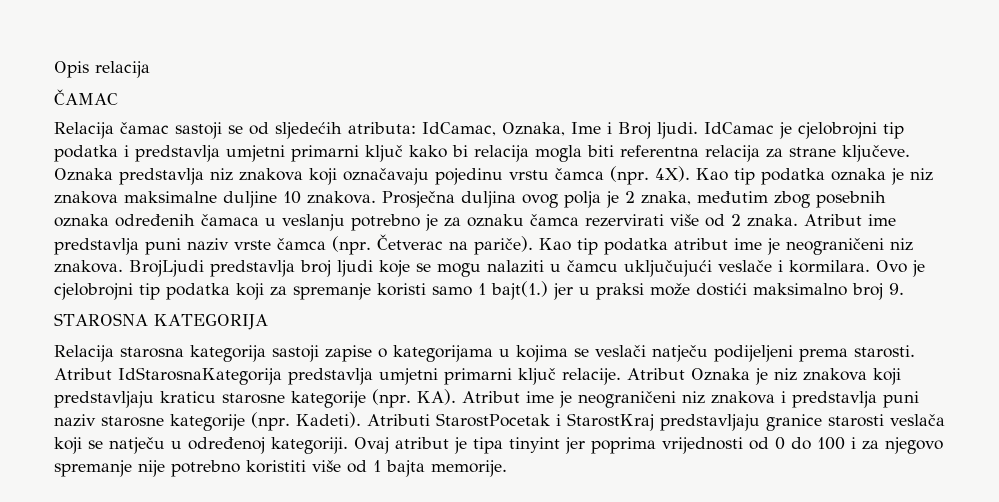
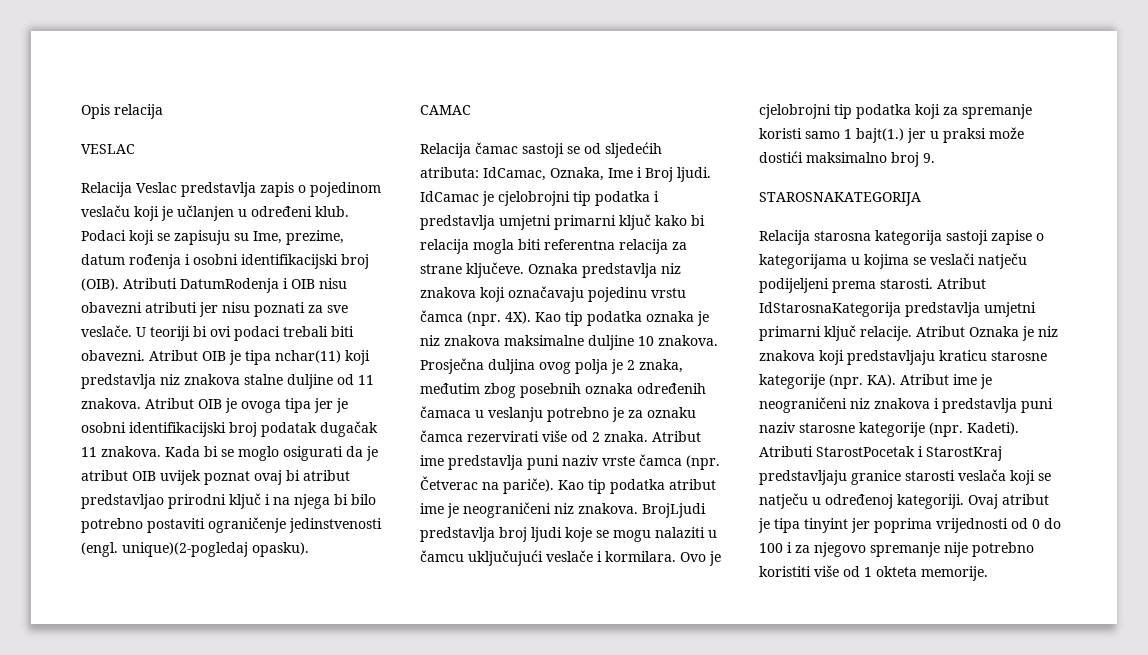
[54,89,118,105] ČAMAC -> [81,144,135,154] [81,182,381,197] [81,205,349,221] [81,230,344,245] [81,254,369,269] [81,278,347,293] [81,302,348,317] [81,325,354,341] [81,350,370,365] [81,374,374,389] [81,398,348,413] [81,421,378,437] [81,446,378,461] [81,470,350,485] [81,493,376,509] [81,517,382,533] [81,542,309,557] [420,105,471,115] VESLAC // Relacija Veslac predstavlja zapis o pojedinom veslaču koji je učlanjen u određeni klub. Podaci koji se zapisuju su Ime, prezime, datum rođenja i osobni identifikacijski broj (OIB). Atributi DatumRodenja i OIB nisu obavezni atributi jer nisu poznati za sve veslače. U teoriji bi ovi podaci trebali biti obavezni. Atribut OIB je tipa nchar(11) koji predstavlja niz znakova stalne duljine od 11 znakova. Atribut OIB je ovoga tipa jer je osobni identifikacijski broj podatak dugačak 11 znakova. Kada bi se moglo osigurati da je atribut OIB uvijek poznat ovaj bi atribut predstavljao prirodni ključ i na njega bi bilo potrebno postaviti ograničenje jedinstvenosti (engl. unique)(2-pogledaj opasku). // CAMAC
[54,313,268,330] STAROSNA KATEGORIJA -> [759,192,921,206] STAROSNAKATEGORIJA
[386,460,425,477] bajta -> [876,566,917,577] okteta

